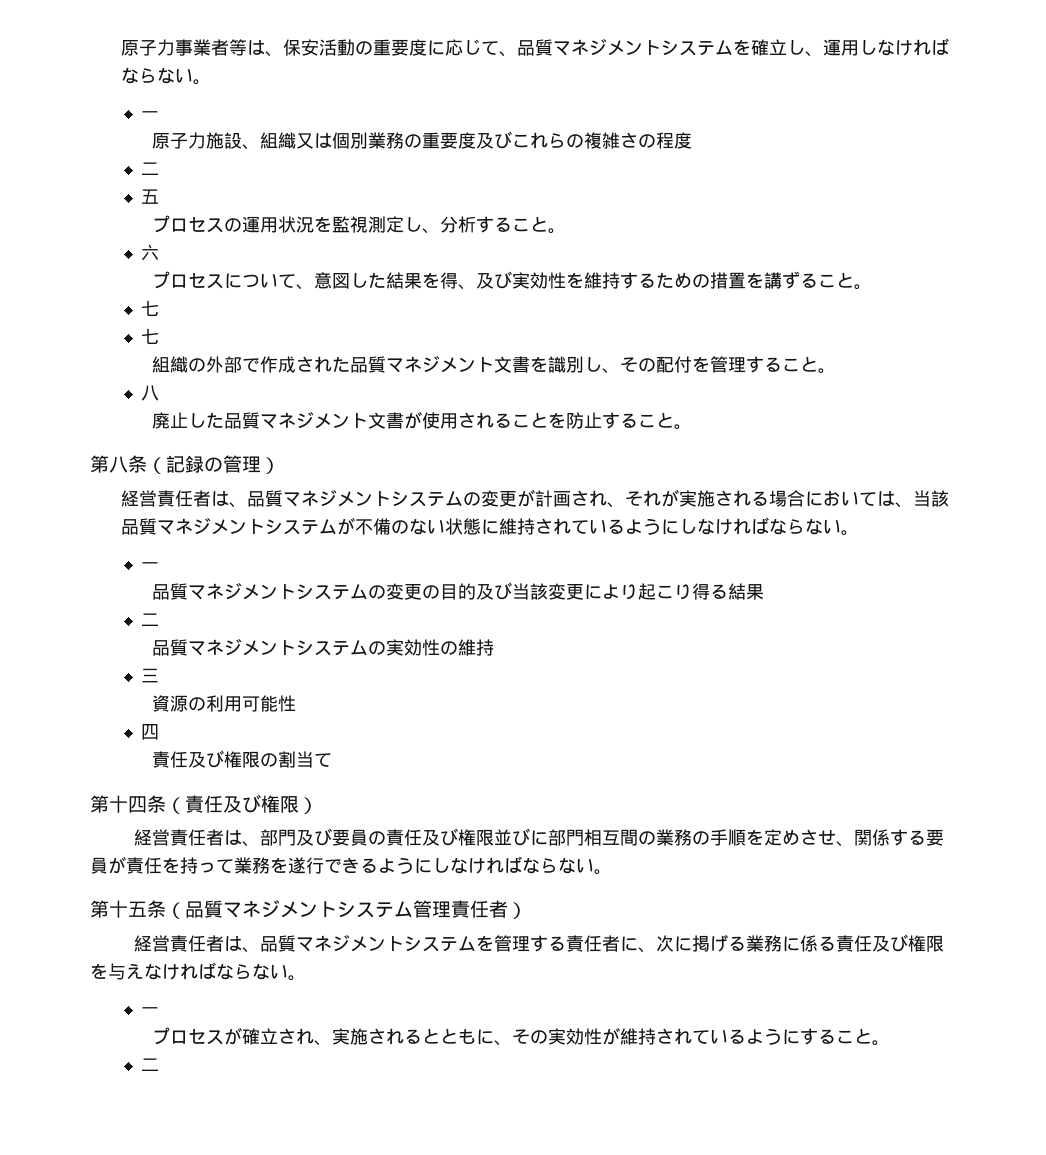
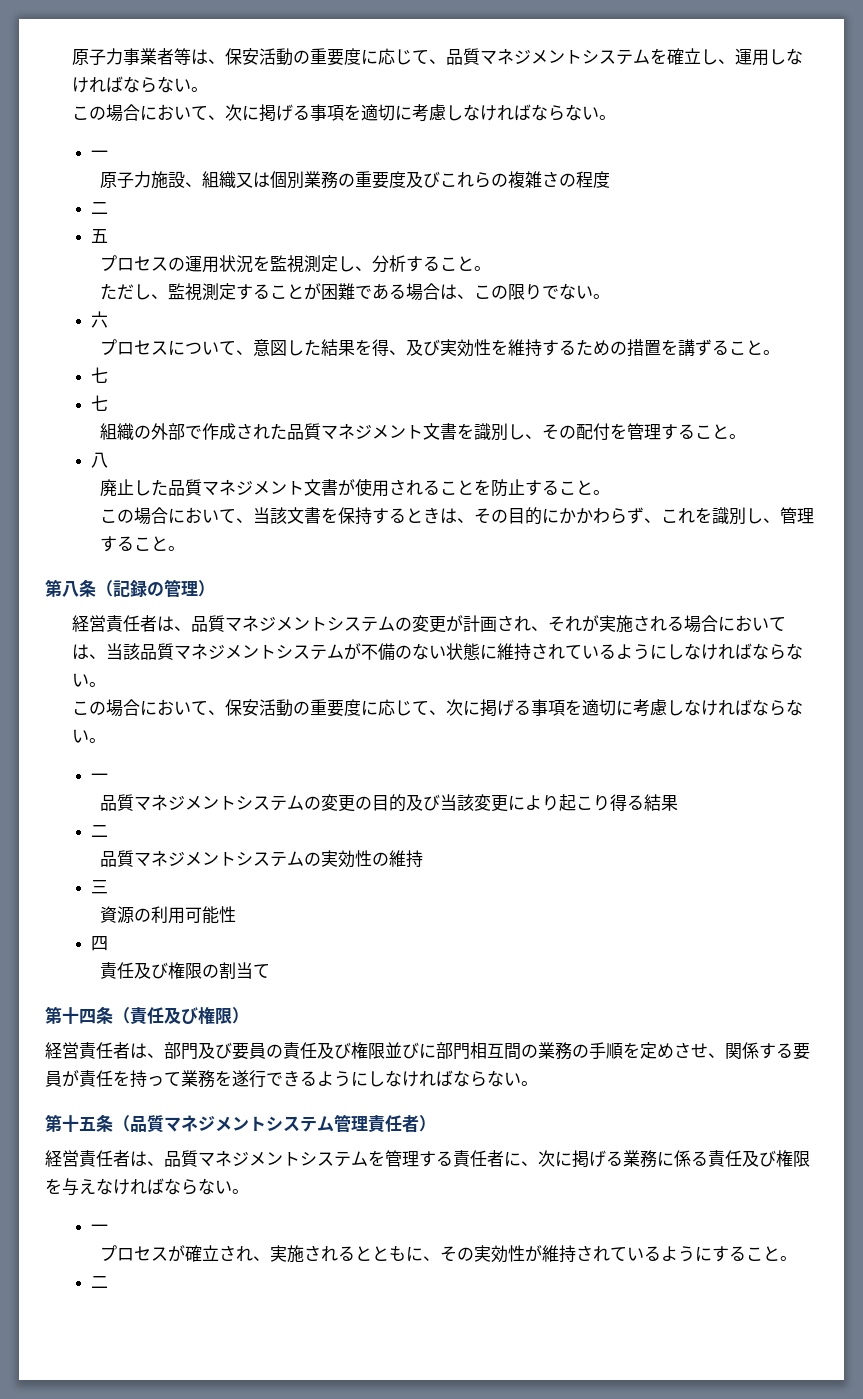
(211, 82) none -> [72,104,617,122] // この場合において、次に掲げる事項を適切に考慮しなければならない。
(566, 231) none -> [99,283,610,301] // ただし、監視測定することが困難である場合は、この限りでない。
(692, 427) none -> [99,507,814,525] [99,536,185,552] // この場合において、当該文書を保持するときは、その目的にかかわらず、これを識別し、管理すること。
(859, 533) none -> [72,699,804,717] [72,729,107,743] // この場合において、保安活動の重要度に応じて、次に掲げる事項を適切に考慮しなければならない。

